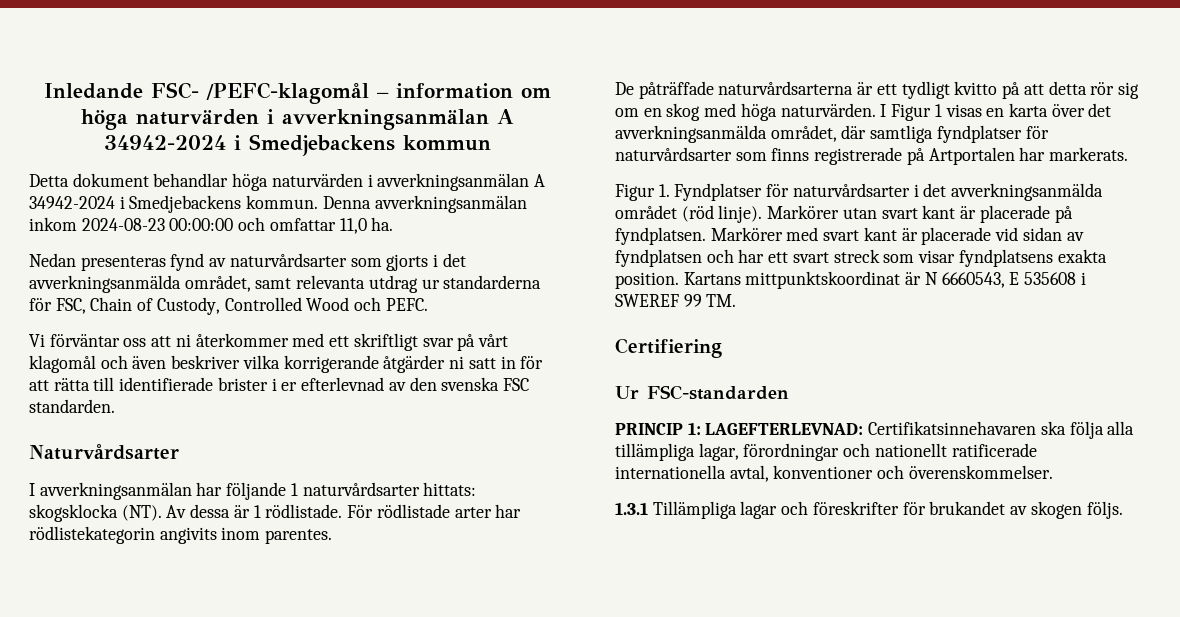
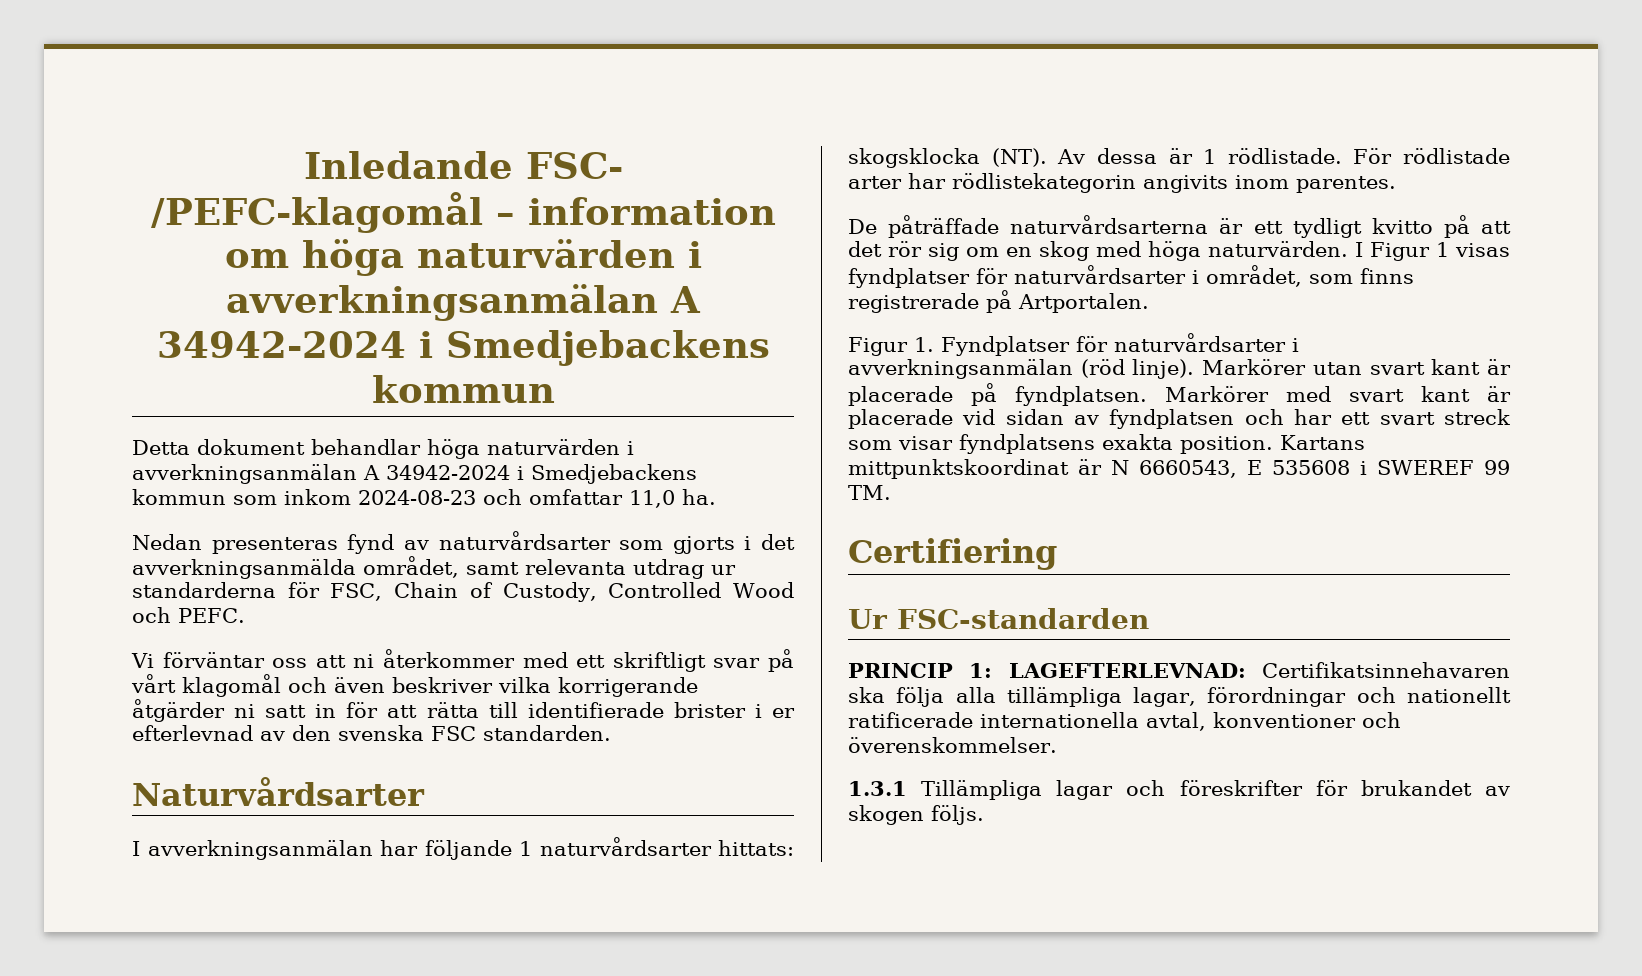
[246,195,527,213] kommun. Denna avverkningsanmälan -> [132,489,277,505] kommun som
[169,218,234,231] 00:00:00 -> (476, 497) none
[1048,81,1087,95] detta -> [848,241,882,257] det
[986,103,1112,117] [615,125,934,143] en karta över det avverkningsanmälda området, där samtliga -> (1510, 250) none
(732, 154) none -> [1192,265,1302,287] i området,
[928,147,1129,165] Artportalen har markerats. -> [1018,293,1149,313] Artportalen.
[923,183,1104,201] [615,205,677,219] det avverkningsanmälda området -> [848,359,1073,379] avverkningsanmälan

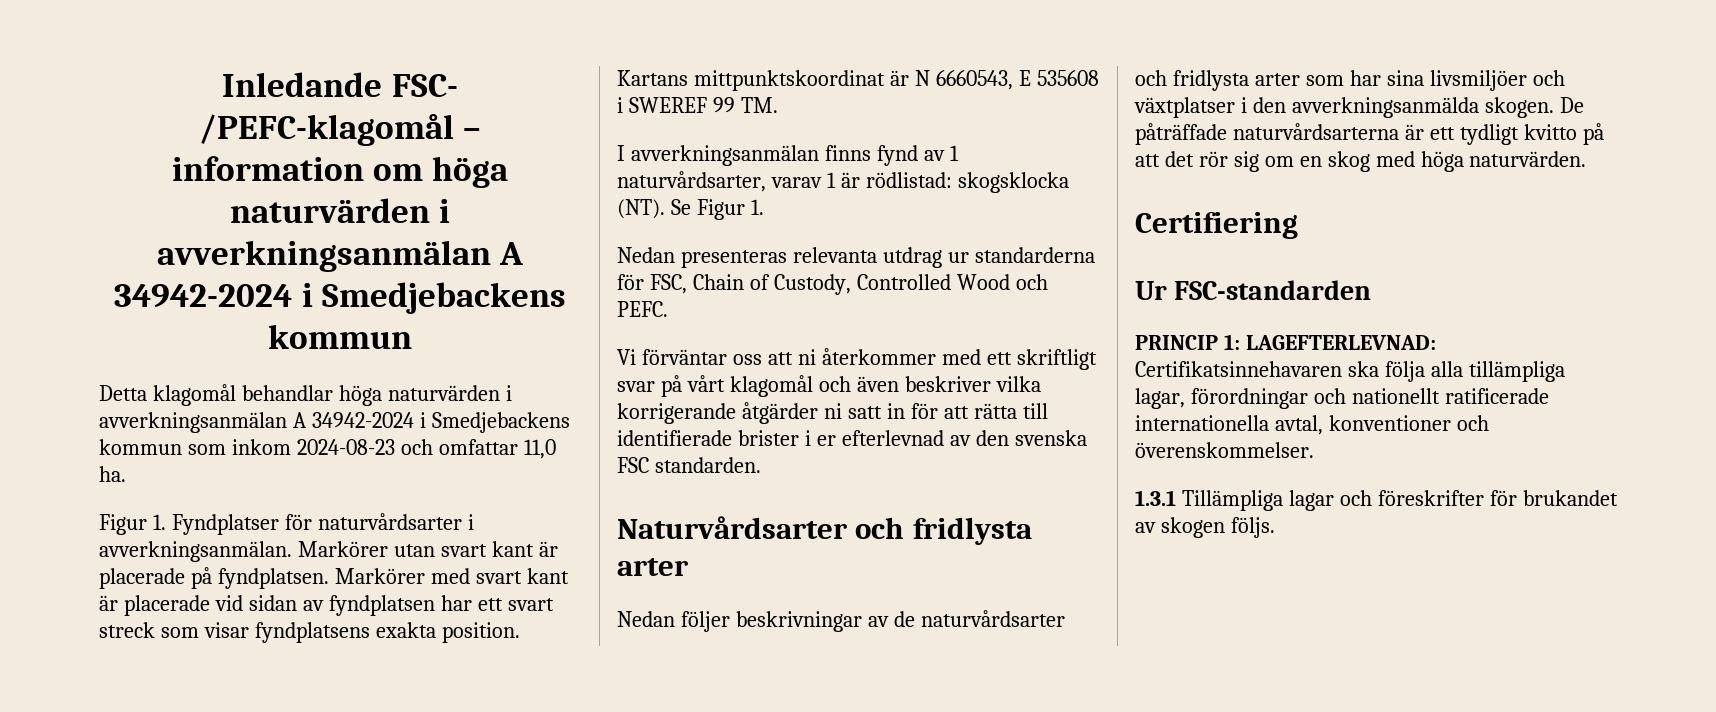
[197,439,305,455] dokument -> [152,384,236,406] klagomål
[132,531,795,554] [132,556,519,579] Nedan presenteras fynd av naturvårdsarter som gjorts i det avverkningsanmälda området, samt -> [99,513,474,535] [99,541,558,562] [99,567,569,589] [99,595,554,616] [99,622,520,643] [617,70,1099,91] [617,97,778,113] [617,145,959,166] [617,171,1069,193] [617,199,764,220] [617,247,787,268] Figur 1. Fyndplatser för naturvårdsarter i avverkningsanmälan. Markörer utan svart kant är placerade på fyndplatsen. Markörer med svart kant är placerade vid sidan av fyndplatsen har ett svart streck som visar fyndplatsens exakta position. Kartans mittpunktskoordinat är N 6660543, E 535608 i SWEREF 99 TM. // I avverkningsanmälan finns fynd av 1 naturvårdsarter, varav 1 är rödlistad: skogsklocka (NT). Se Figur 1. // Nedan presenteras
[132,837,794,860] [848,148,1510,168] [848,173,1396,193] // I avverkningsanmälan har följande 1 naturvårdsarter hittats: skogsklocka (NT). Av dessa är 1 rödlistade. För rödlistade arter har rödlistekategorin angivits inom parentes. // -> [855,517,1032,545] [617,558,689,576] [617,610,1065,632] [1135,70,1565,91] [1134,97,1554,118] och fridlysta arter // Nedan följer beskrivningar av de naturvårdsarter och fridlysta arter som har sina livsmiljöer och växtplatser i den avverkningsanmälda skogen.
[1355,242,1510,261] [848,265,1414,288] [848,290,1149,313] [848,333,1299,356] [848,359,1511,379] [848,383,1511,406] [848,409,1510,429] [848,434,1365,454] [848,459,1510,479] [848,485,891,500] I Figur 1 visas fyndplatser för naturvårdsarter i området, som finns registrerade på Artportalen. // Figur 1. Fyndplatser för naturvårdsarter i avverkningsanmälan (röd linje). Markörer utan svart kant är placerade på fyndplatsen. Markörer med svart kant är placerade vid sidan av fyndplatsen och har ett svart streck som visar fyndplatsens exakta position. Kartans mittpunktskoordinat är N 6660543, E 535608 i SWEREF 99 TM. -> (1587, 159) none

